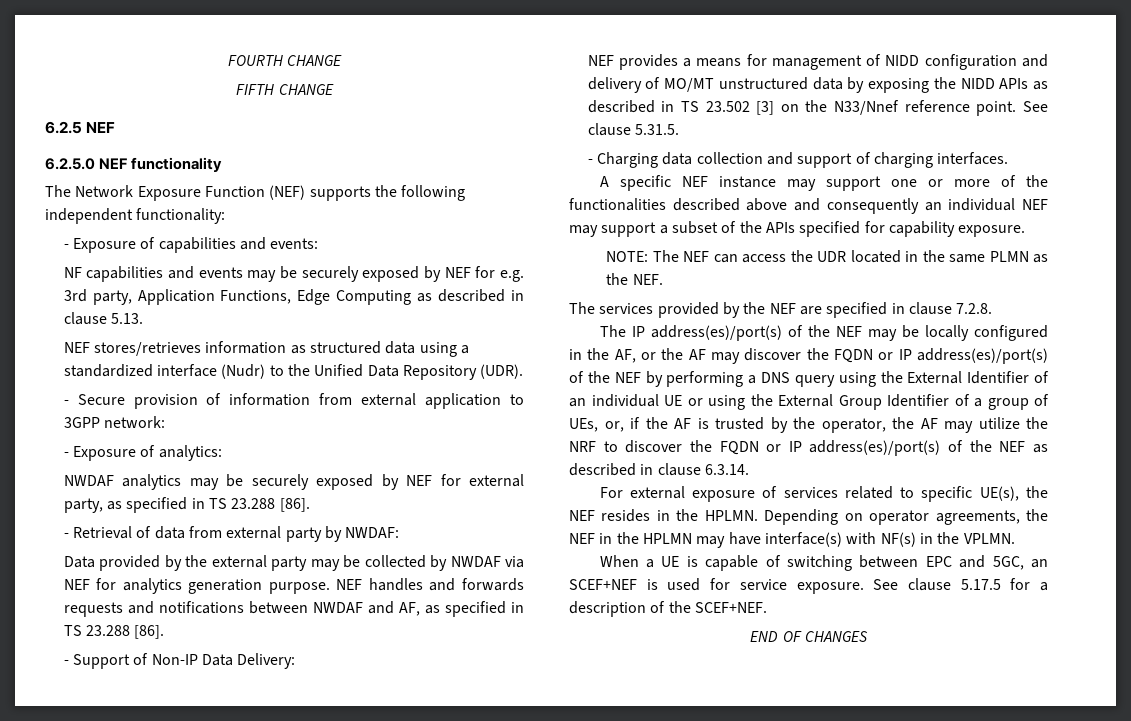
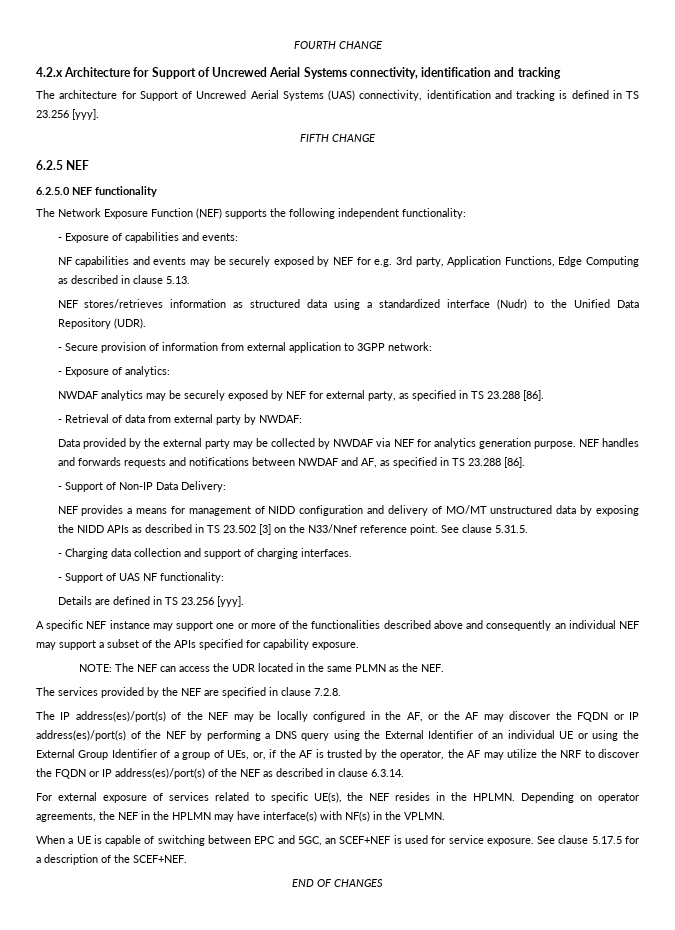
(343, 60) none -> [36,67,561,79] [36,90,639,101] [36,109,99,120] // 4.2.x Architecture for Support of Uncrewed Aerial Systems connectivity, identification and tracking // The architecture for Support of Uncrewed Aerial Systems (UAS) connectivity, identification and tracking is defined in TS 23.256 [yyy].
(1009, 158) none -> [57,572,224,583] [57,596,244,607] // - Support of UAS NF functionality: // Details are defined in TS 23.256 [yyy].

